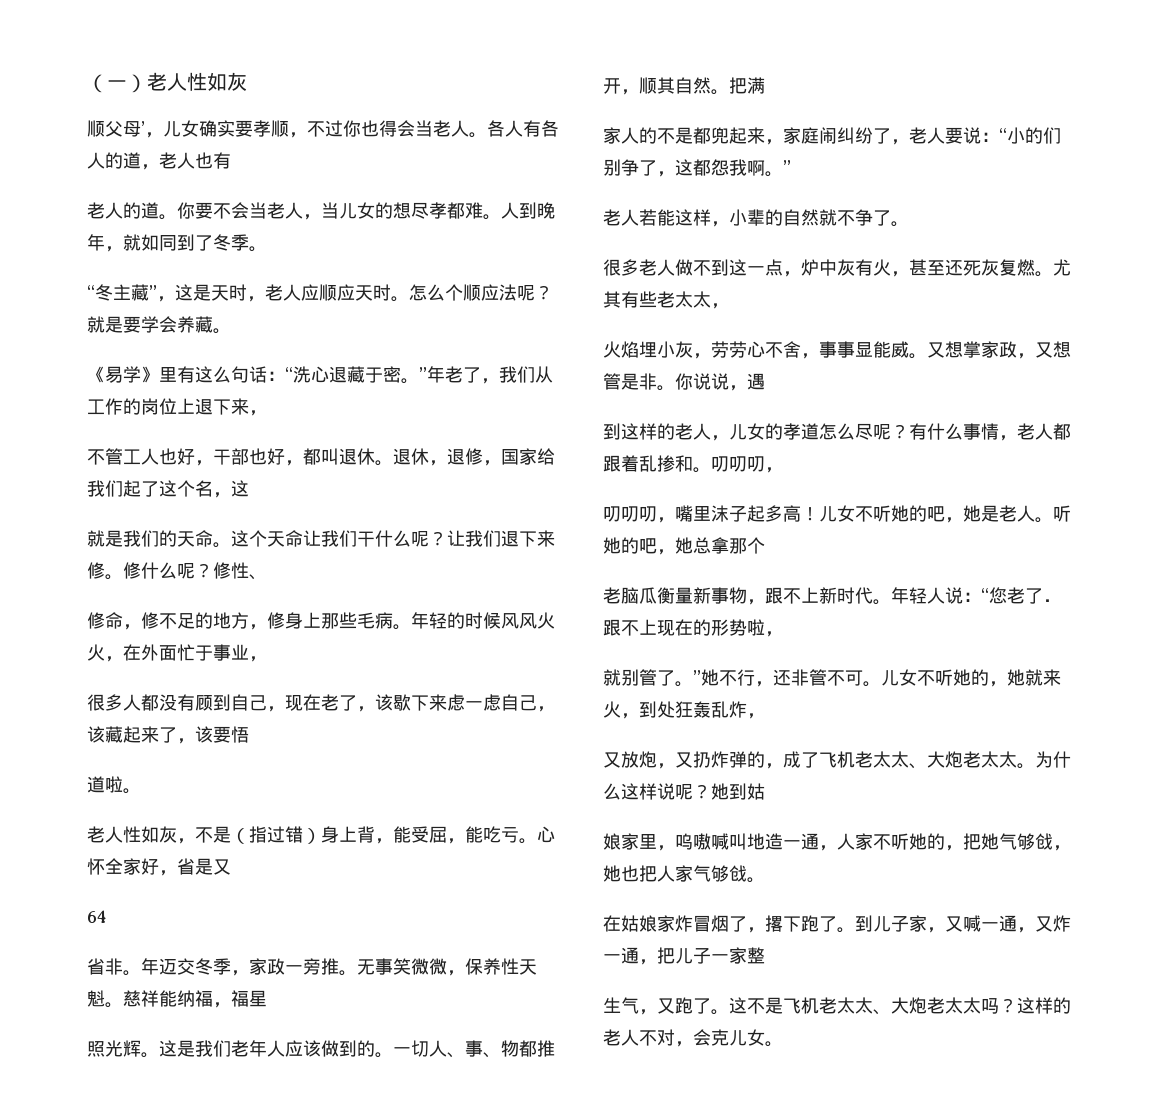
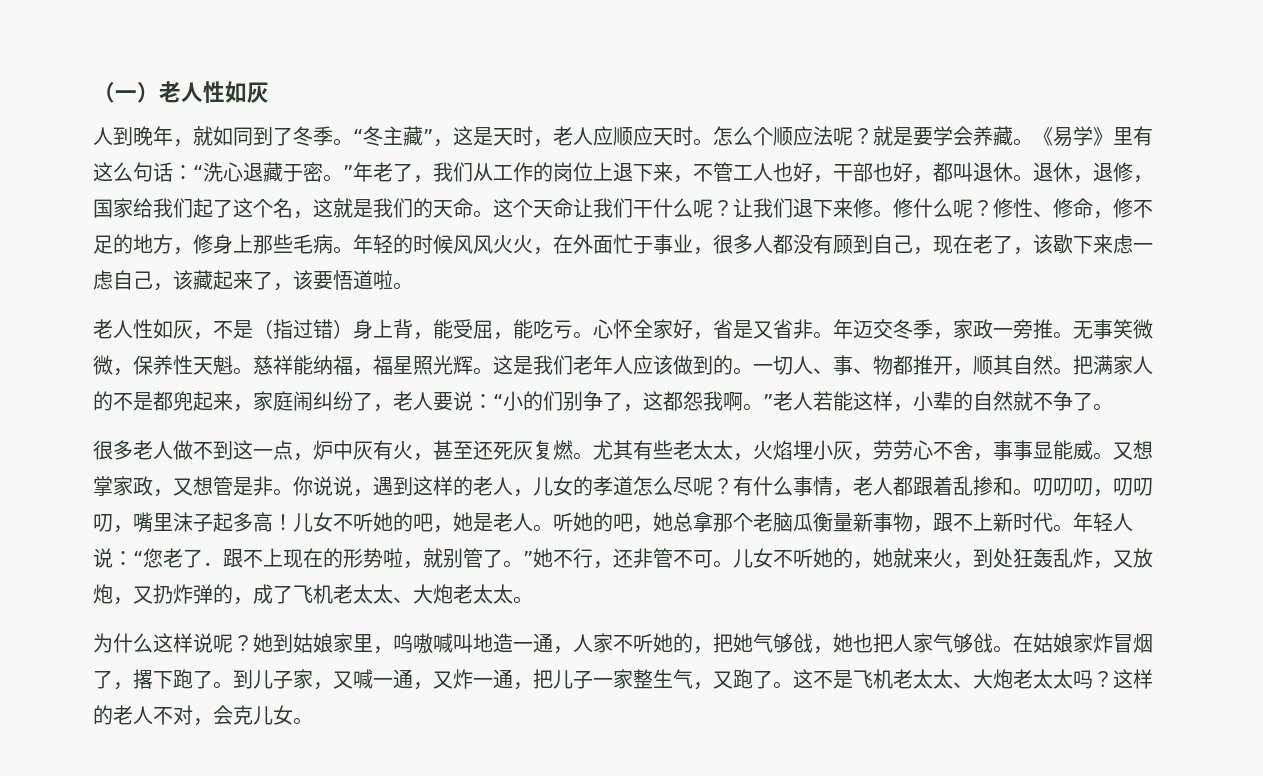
[87,120,559,138] [87,152,231,170] [87,202,501,220] 顺父母’，儿女确实要孝顺，不过你也得会当老人。各人有各人的道，老人也有 // 老人的道。你要不会当老人，当儿女的想尽孝都难。 -> (269, 92) none
(267, 249) // -> (353, 142) none
(231, 331) // -> (1033, 142) none
(267, 413) // -> (693, 179) none
(249, 488) // -> (333, 208) none
(267, 577) // -> (1053, 214) none
(267, 659) // -> (713, 251) none
(249, 734) // -> (353, 280) none
[87,910,107,923] // 64 // -> (773, 330) none
(267, 998) // -> (413, 365) none
(765, 85) // -> (1113, 365) none
(791, 167) // -> (773, 401) none
(729, 306) // -> (753, 457) none
(765, 381) // -> (393, 486) none
(783, 470) // -> (1113, 493) none
(765, 545) // -> (753, 522) none
(783, 634) // -> (423, 565) none
(765, 716) // -> (1113, 565) none
(1035, 766) none -> (533, 600) //
(765, 791) // -> (313, 643) none
(765, 880) // -> (1013, 649) none
(765, 955) // -> (653, 679) none

